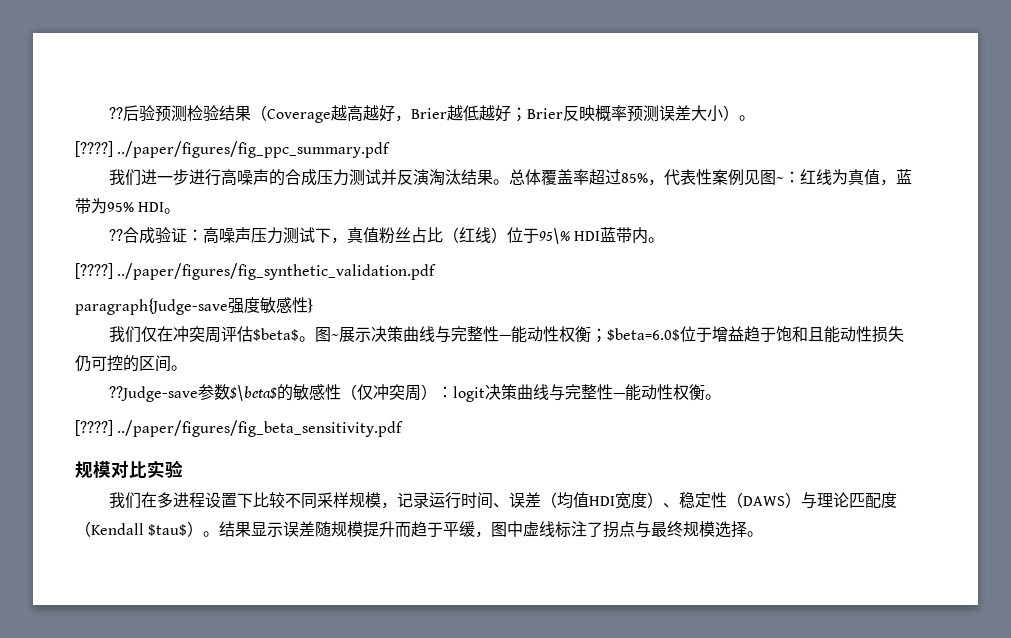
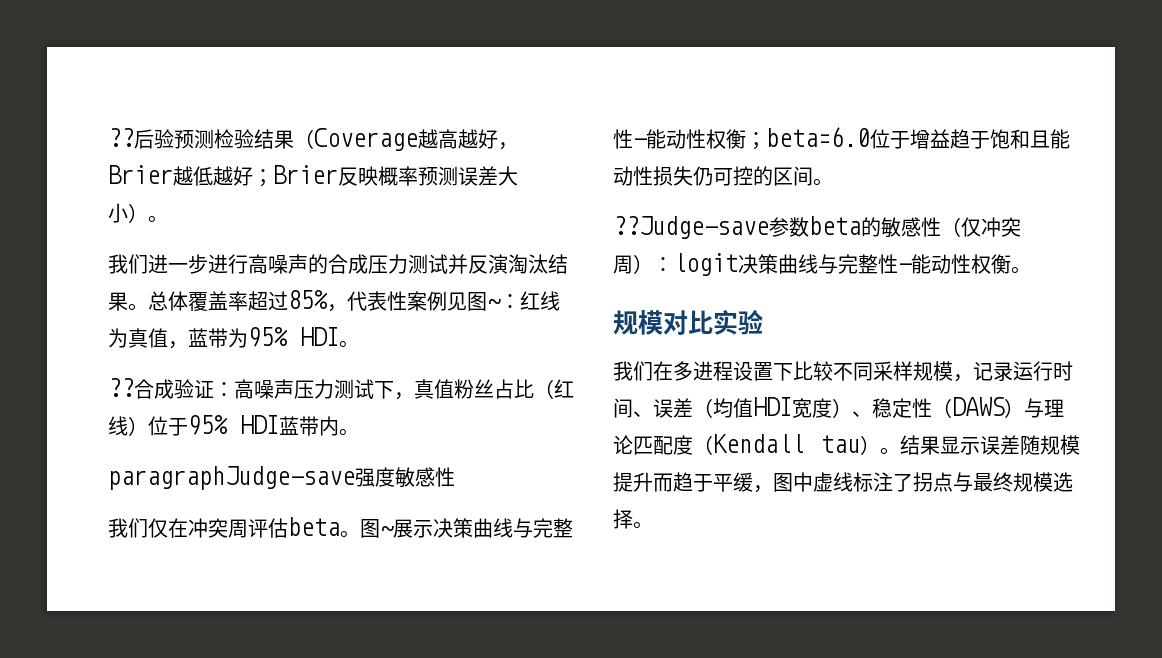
[75,141,391,158] // [????] ../paper/figures/fig_ppc_summary.pdf -> (168, 219) none
[539,228,571,244] 95\% -> [188,415,228,435] 95%
[75,263,437,280] [75,298,228,315] [????] ../paper/figures/fig_synthetic_validation.pdf // paragraph{Judge-save -> [108,466,355,490] paragraphJudge-save
[308,298,313,313] } -> (455, 477) none
[253,328,300,341] $beta$ -> [288,517,340,536] beta
[607,328,681,341] $beta=6.0$ -> [766,127,870,147] beta=6.0
[229,385,278,401] $\beta$ -> [809,216,861,235] beta
[75,420,404,437] // [????] ../paper/figures/fig_beta_sensitivity.pdf -> (1031, 270) none
[148,524,188,536] $tau$ -> [821,435,860,453] tau

